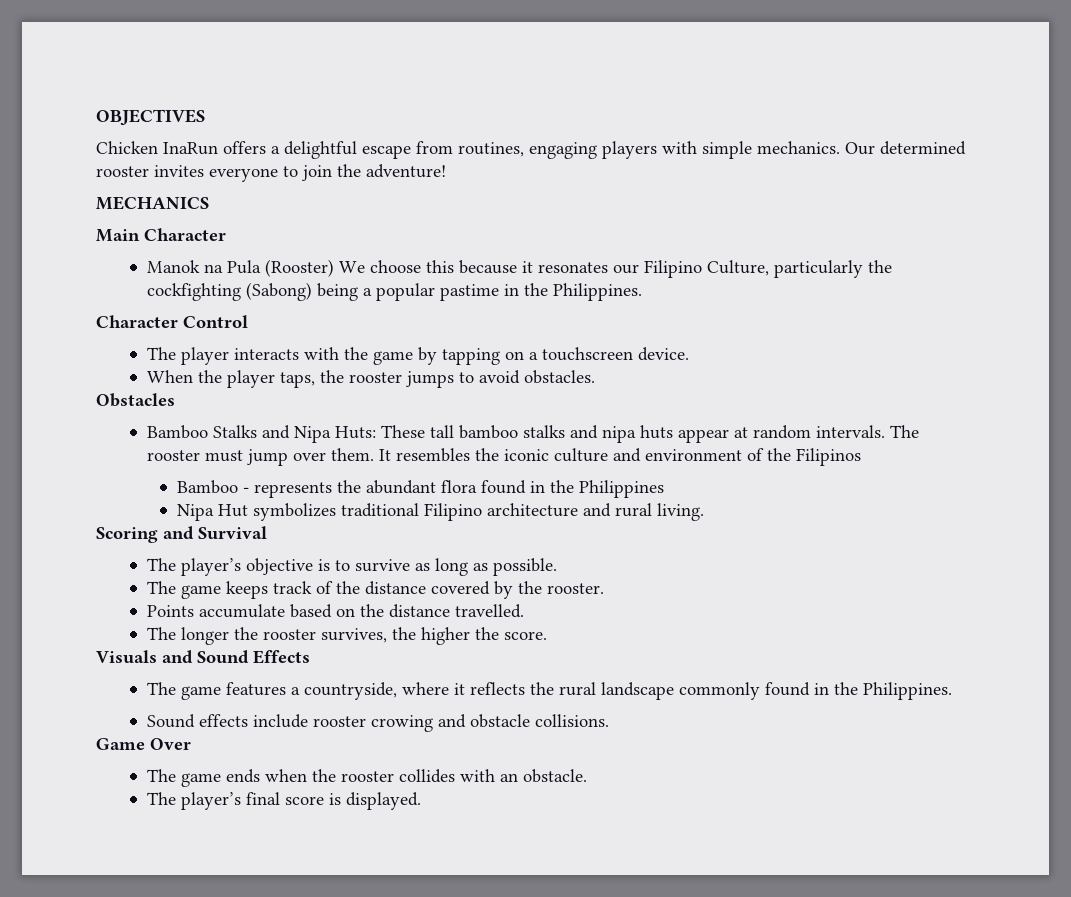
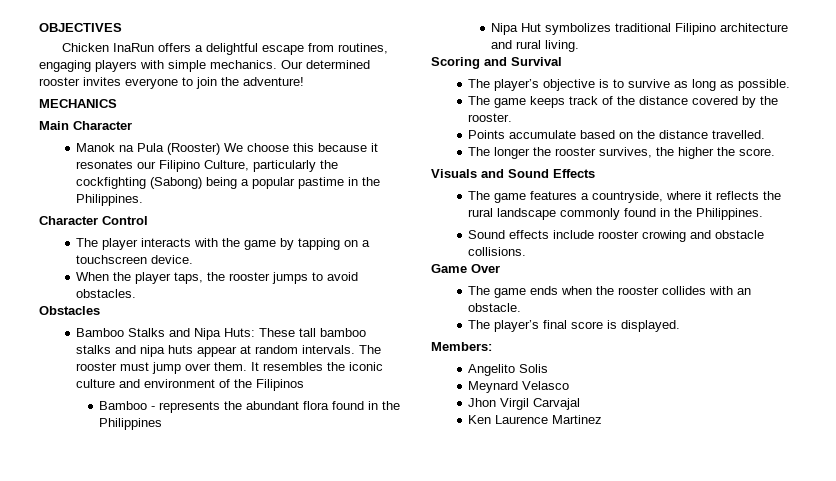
(421, 801) none -> [431,342,492,351] [468,364,549,376] [468,381,570,393] [468,398,581,410] [468,415,603,424] // Members: // Angelito Solis // Meynard Velasco // Jhon Virgil Carvajal // Ken Laurence Martinez

